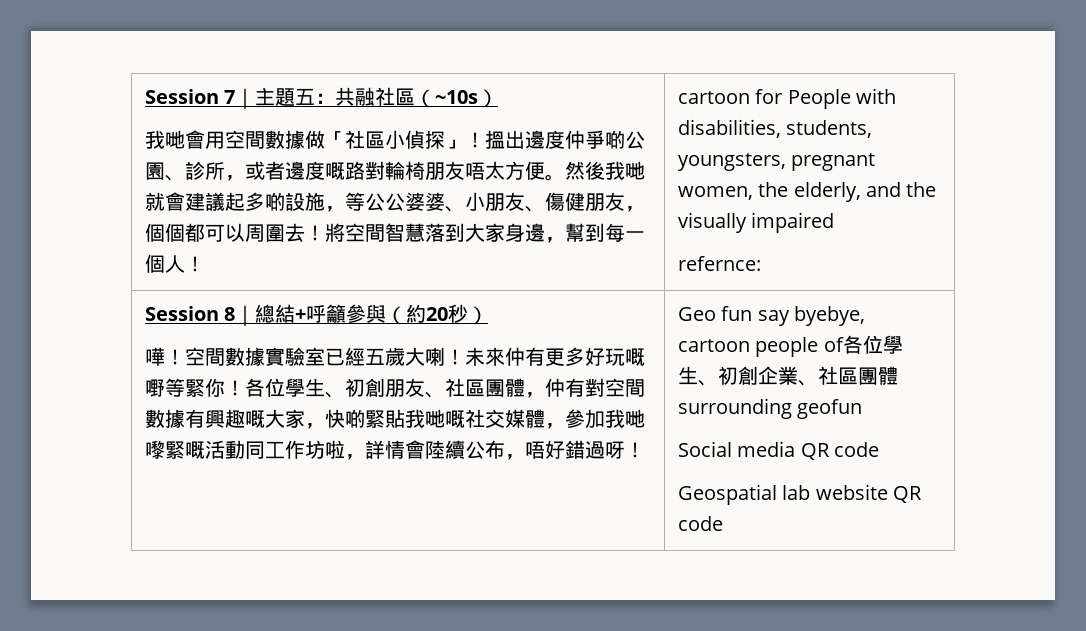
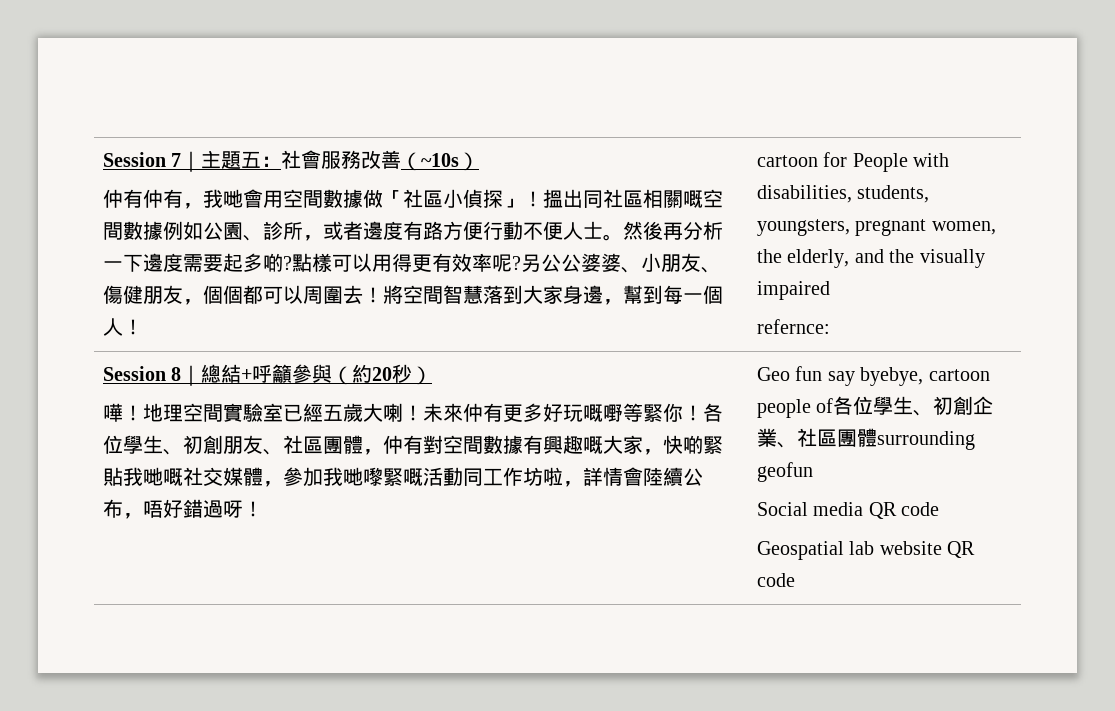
[335,87,416,106] 共融社區 -> [281,150,402,169] 社會服務改善
(499, 98) none -> [103,189,204,209] 仲有仲有，
[524,130,625,149] 邊度仲爭啲 -> [583,189,724,208] [103,221,204,240] 同社區相關嘅空間數據例如
[324,161,645,181] [144,192,365,212] 嘅路對輪椅朋友唔太方便。然後我哋就會建議起多啲設施，等 -> [403,221,724,241] [103,253,542,272] 有路方便行動不便人士。然後再分析一下邊度需要起多啲?點樣可以用得更有效率呢?另
[184,347,265,366] 空間數據 -> [143,403,224,422] 地理空間

